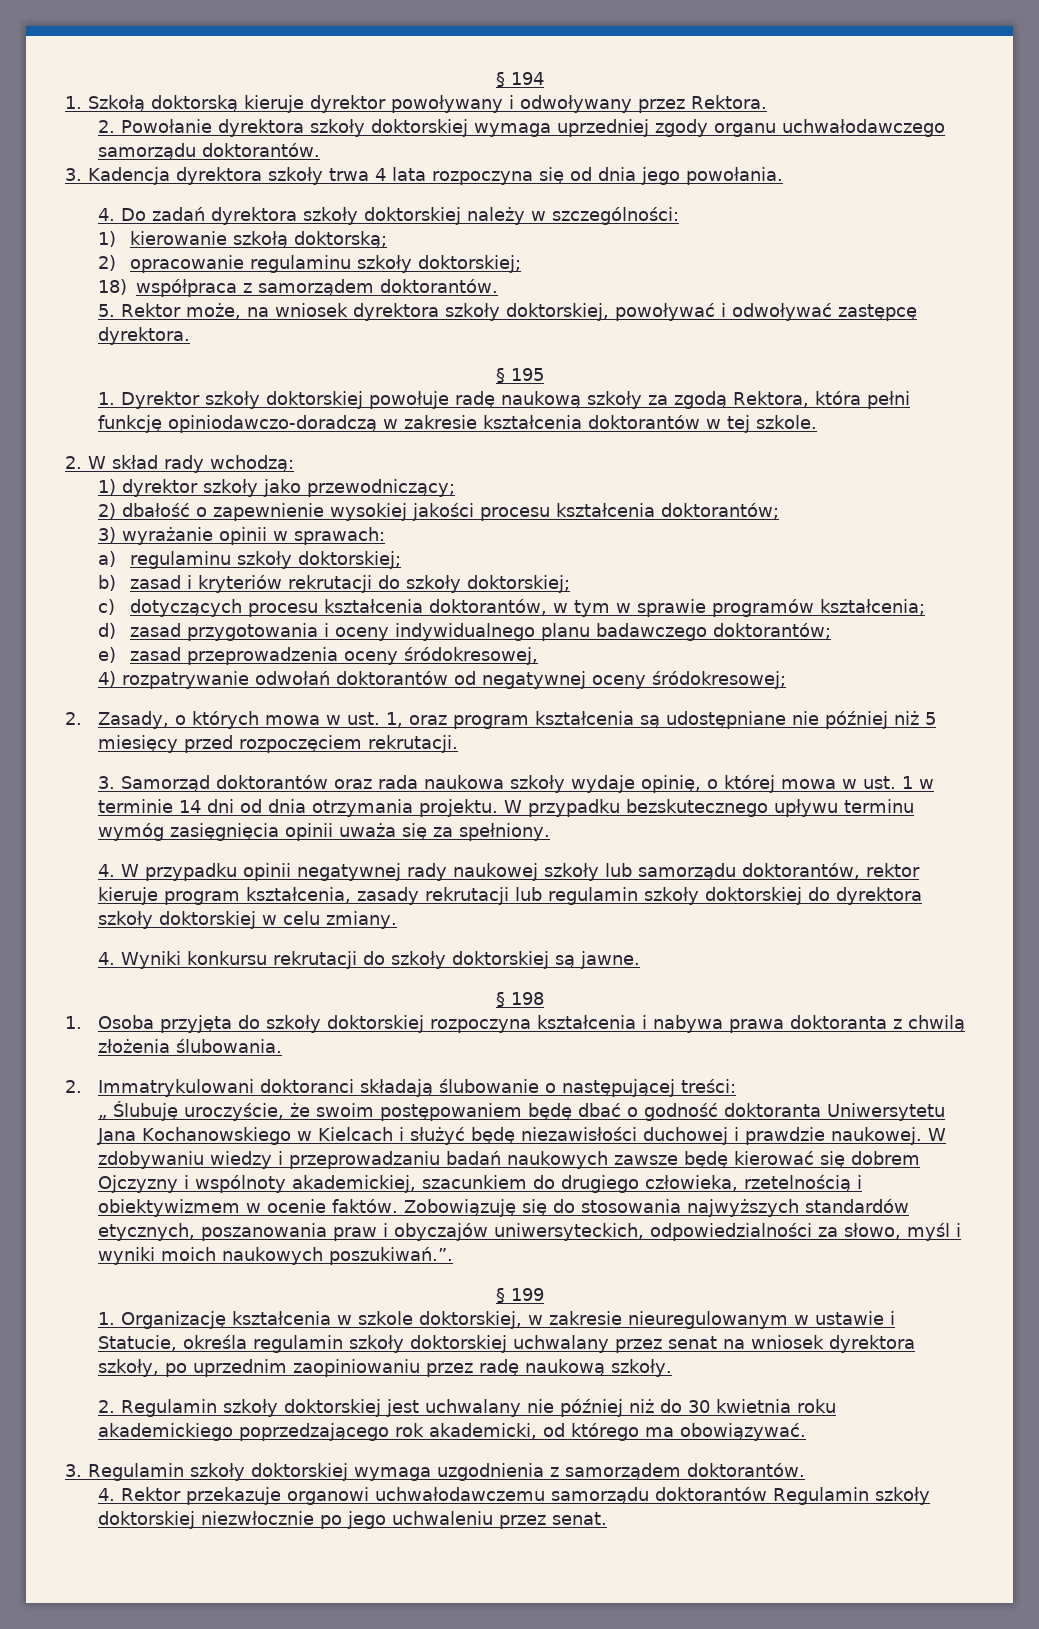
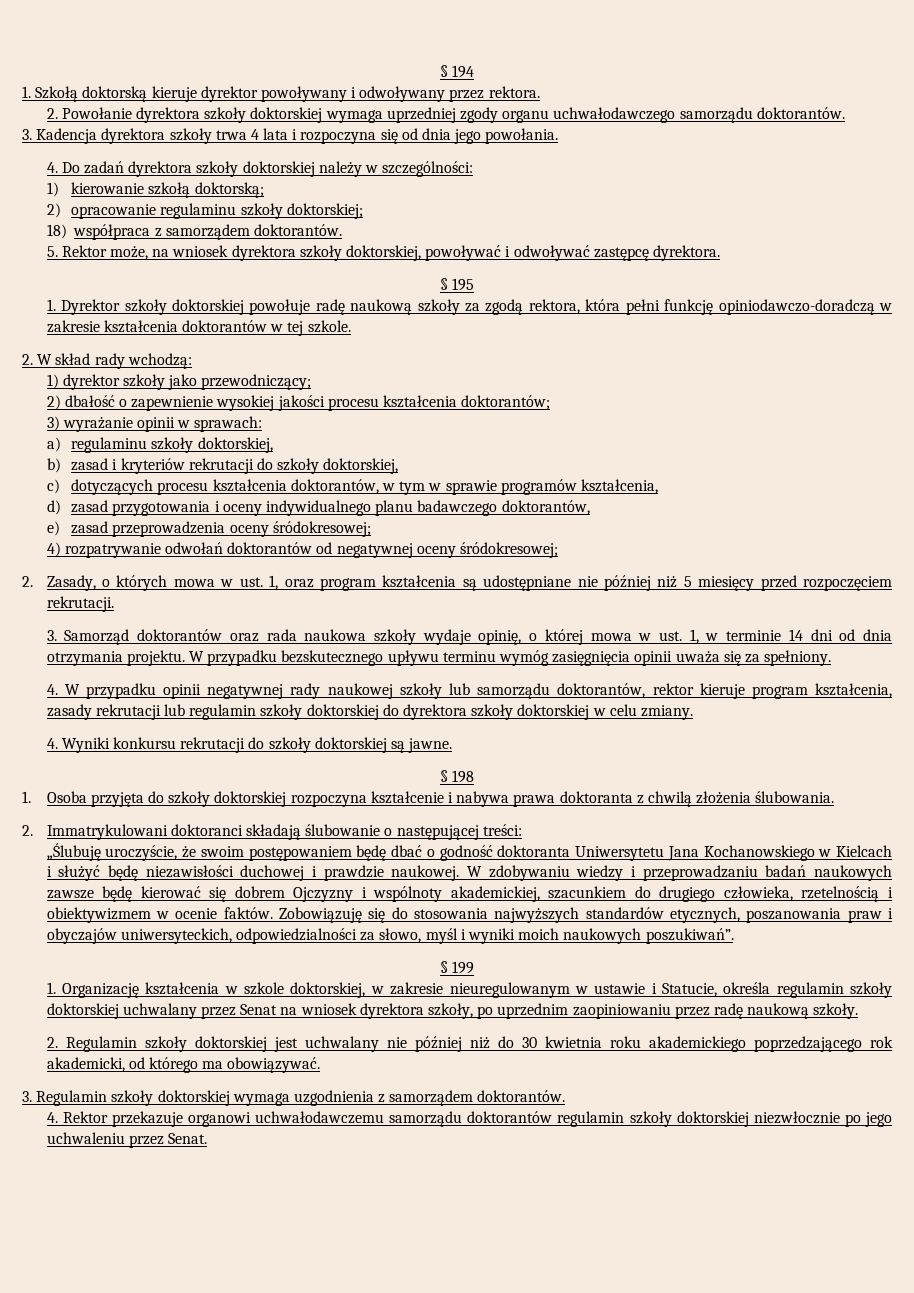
[691,95,767,109] Rektora. -> [488,86,540,98] rektora.
(426, 174) none -> [292,129,298,140] i
[732,391,809,407] Rektora, -> [528,299,580,314] rektora,
[298,551,402,569] doktorskiej; -> [197,437,273,453] doktorskiej,
[467,575,571,593] doktorskiej; -> [323,458,399,474] doktorskiej,
[820,599,926,615] kształcenia; -> [580,479,658,494] kształcenia,
[713,623,832,639] doktorantów; -> [501,500,590,515] doktorantów,
[404,647,539,665] śródokresowej, -> [272,521,371,537] śródokresowej;
[901,776,913,789] 1 -> [689,629,699,644] 1,
[536,1015,636,1029] kształcenia -> [370,791,444,804] kształcenie
[97,1101,178,1121] „ Ślubuję -> [46,843,101,861] „Ślubuję
[328,1247,453,1265] poszukiwań.”. -> [645,928,734,944] poszukiwań”.
[667,1336,717,1349] senat -> [240,1004,278,1015] Senat
[772,1487,869,1505] Regulamin -> [557,1111,625,1127] regulamin
[551,1512,607,1525] senat. -> [168,1133,208,1144] Senat.

